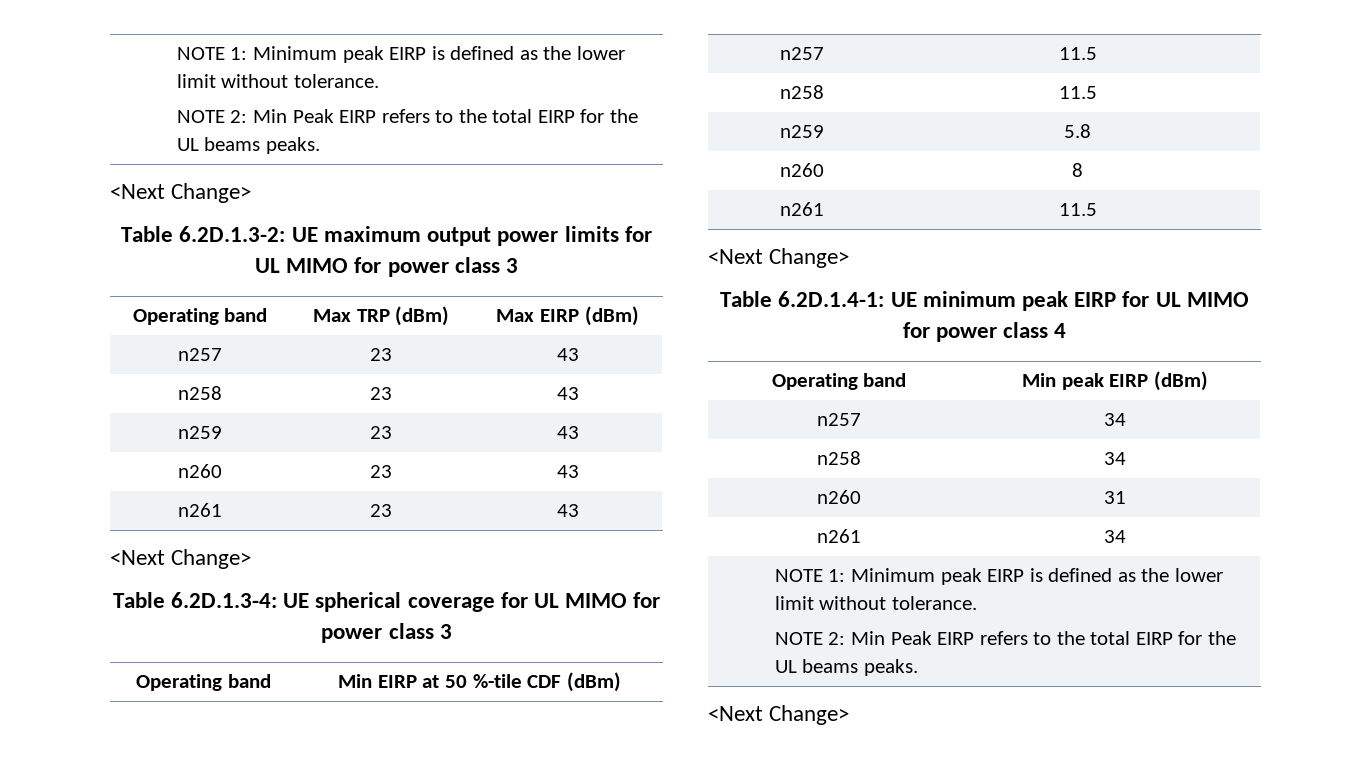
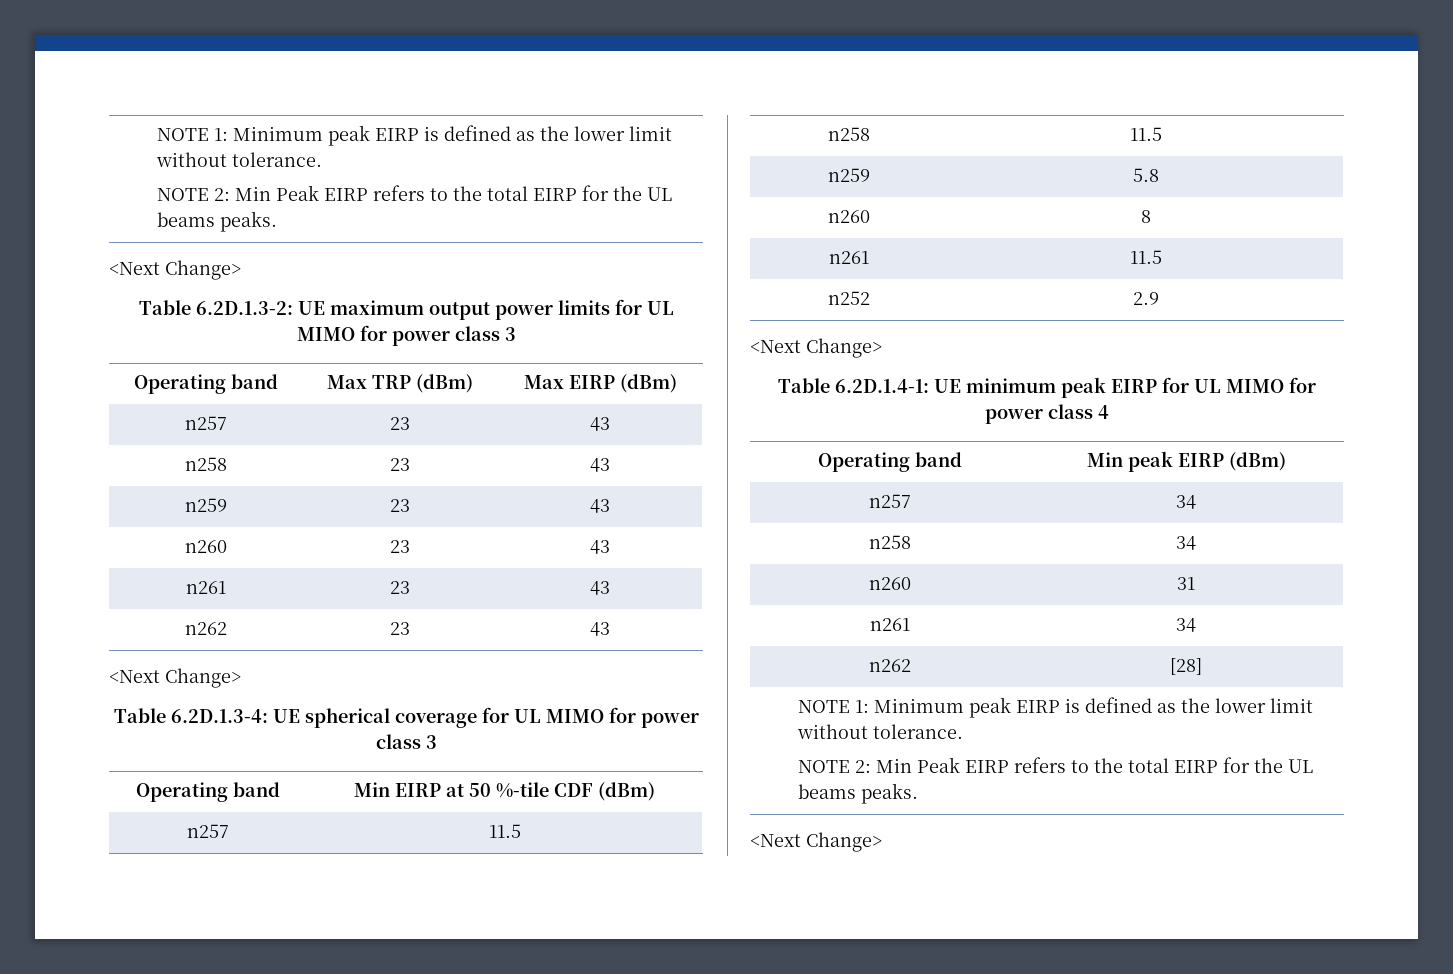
(579, 510) none -> [184,622,227,635] [389,622,410,635] [590,622,610,636] // n262 | 23 | 43
(1097, 209) none -> [828,291,870,305] [1132,292,1159,305] // n252 | 2.9
(1126, 536) none -> [868,659,911,672] [1170,658,1202,675] // n262 | [28]

